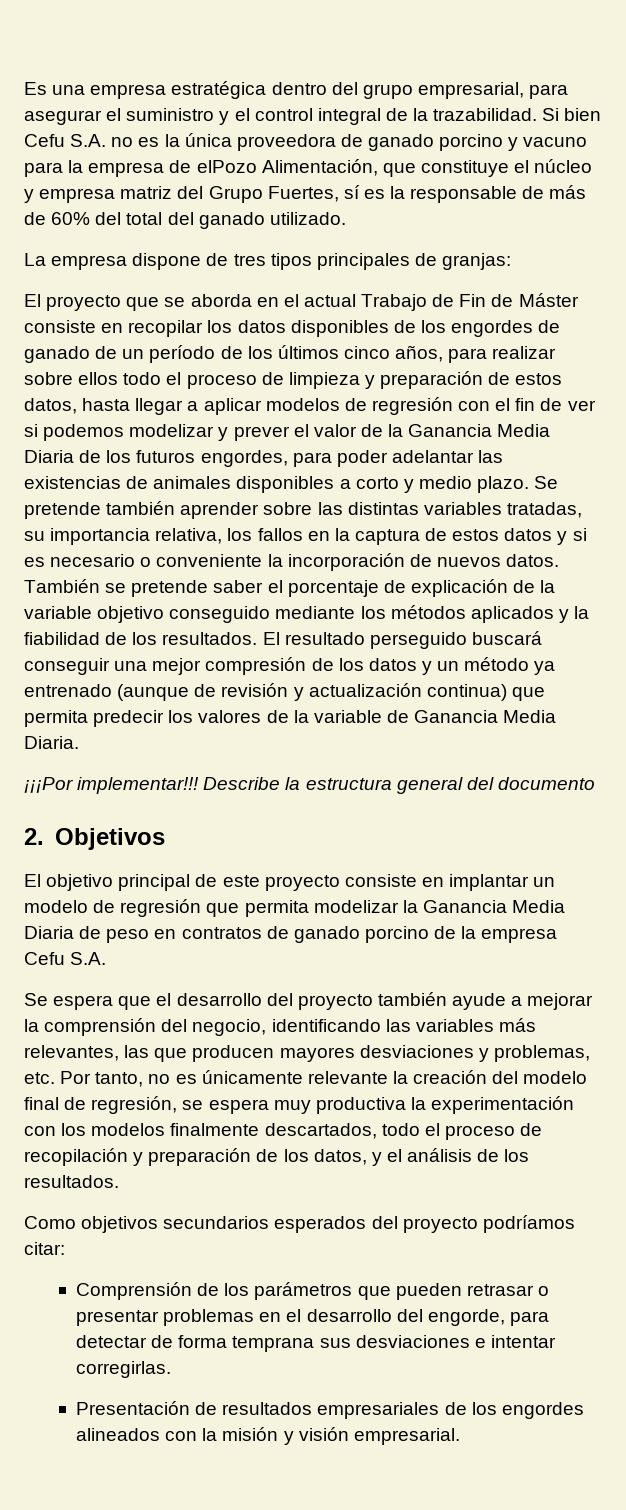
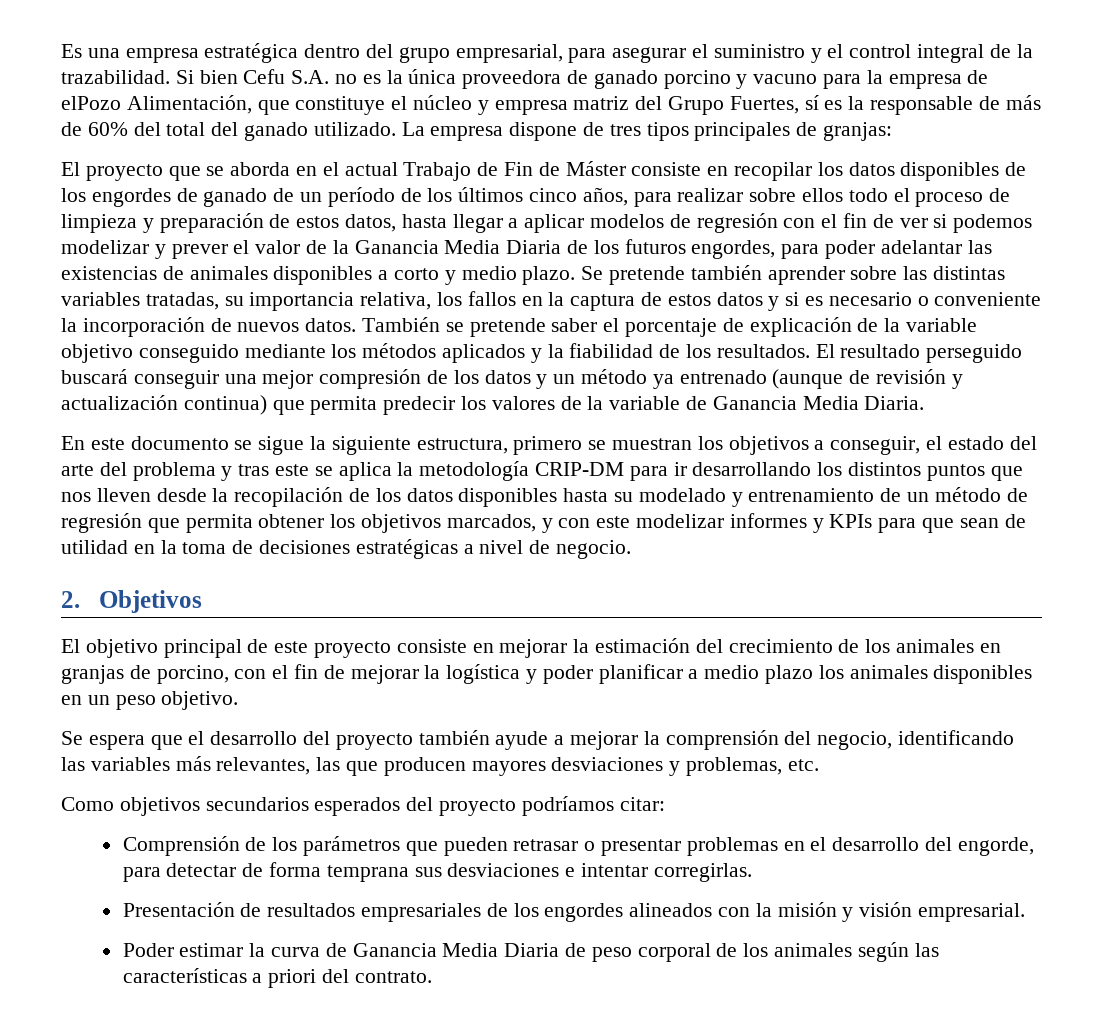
(346, 218) // -> (396, 129) none
[24,777,595,794] ¡¡¡Por implementar!!! Describe la estructura general del documento -> [61,436,1037,455] [61,461,1023,481] [61,487,1028,507] [61,513,1026,533] [61,539,632,559] En este documento se sigue la siguiente estructura, primero se muestran los objetivos a conseguir, el estado del arte del problema y tras este se aplica la metodología CRIP-DM para ir desarrollando los distintos puntos que nos lleven desde la recopilación de los datos disponibles hasta su modelado y entrenamiento de un método de regresión que permita obtener los objetivos marcados, y con este modelizar informes y KPIs para que sean de utilidad en la toma de decisiones estratégicas a nivel de negocio.
[449,874,556,891] [24,899,566,917] [24,926,558,943] [24,952,107,965] implantar un modelo de regresión que permita modelizar la Ganancia Media Diaria de peso en contratos de ganado porcino de la empresa Cefu S.A. -> [499,638,1001,658] [61,664,1033,684] [61,691,239,710] mejorar la estimación del crecimiento de los animales en granjas de porcino, con el fin de mejorar la logística y poder planificar a medio plazo los animales disponibles en un peso objetivo.
[60,1070,588,1087] [24,1096,575,1114] [24,1123,543,1140] [24,1148,530,1166] [24,1175,119,1188] Por tanto, no es únicamente relevante la creación del modelo final de regresión, se espera muy productiva la experimentación con los modelos finalmente descartados, todo el proceso de recopilación y preparación de los datos, y el análisis de los resultados. -> (819, 765) none
(460, 1436) none -> [122,942,939,962] [122,968,432,988] // Poder estimar la curva de Ganancia Media Diaria de peso corporal de los animales según las características a priori del contrato.

